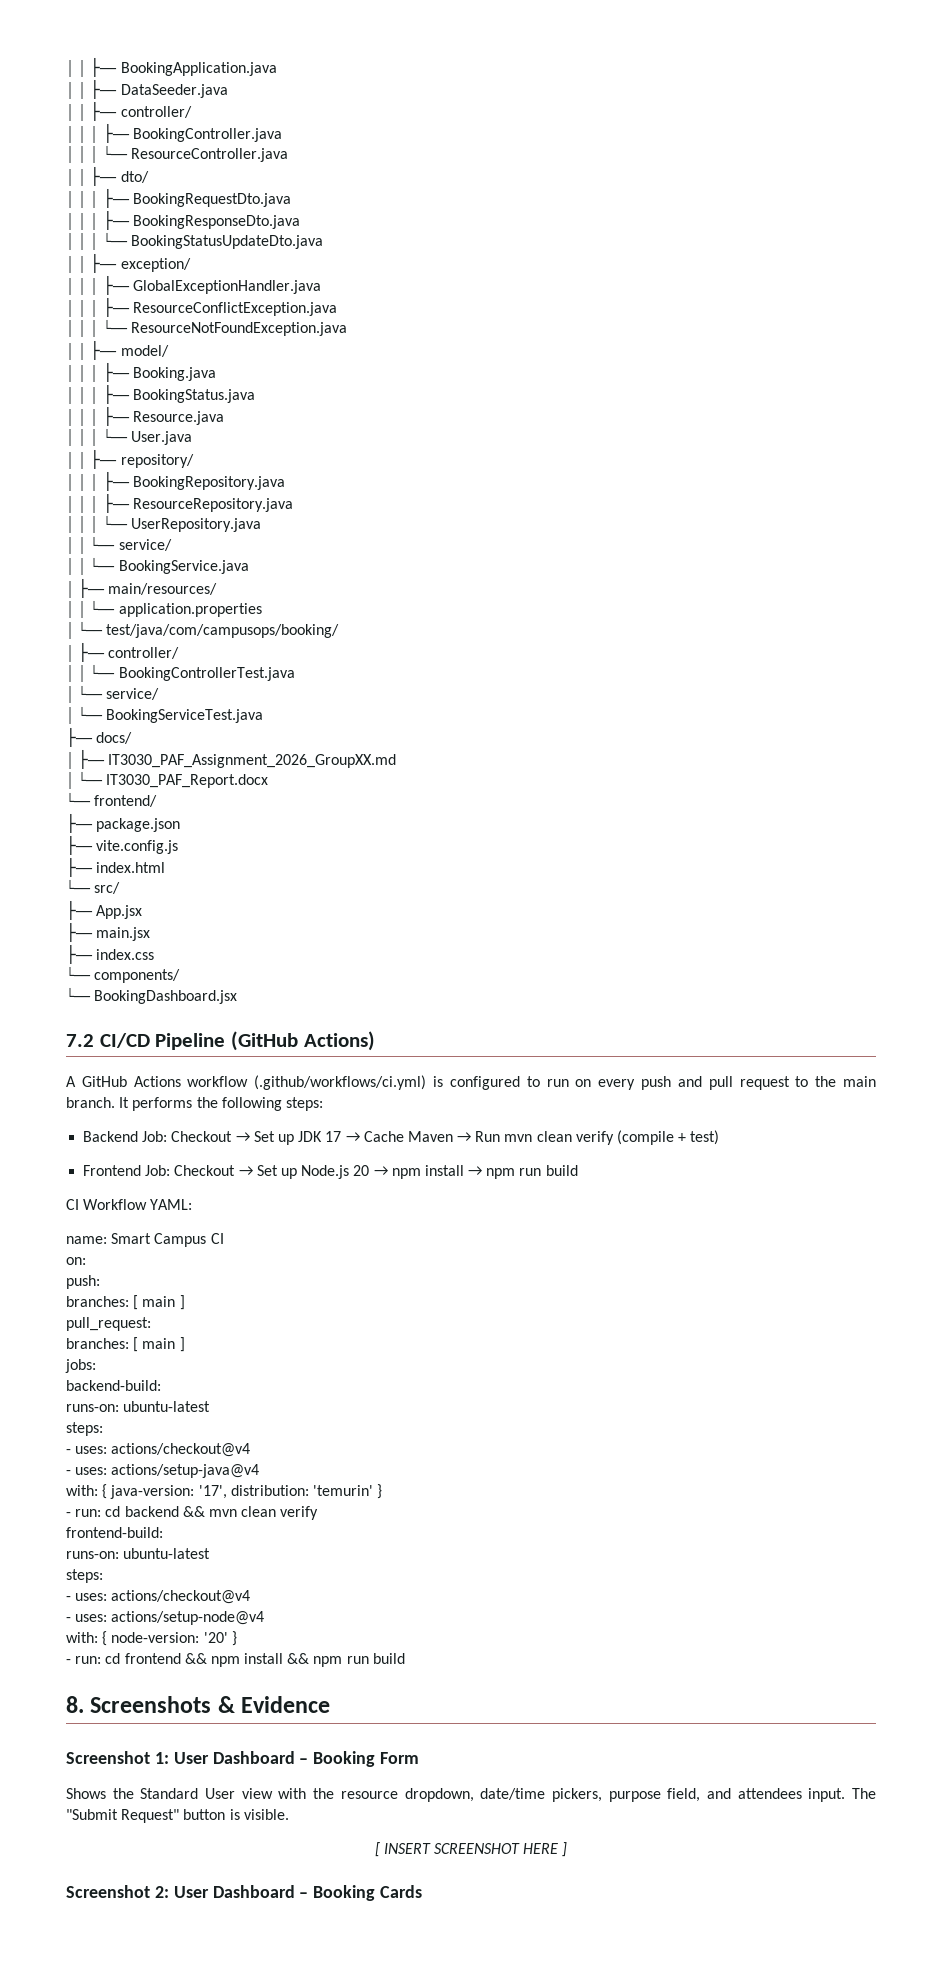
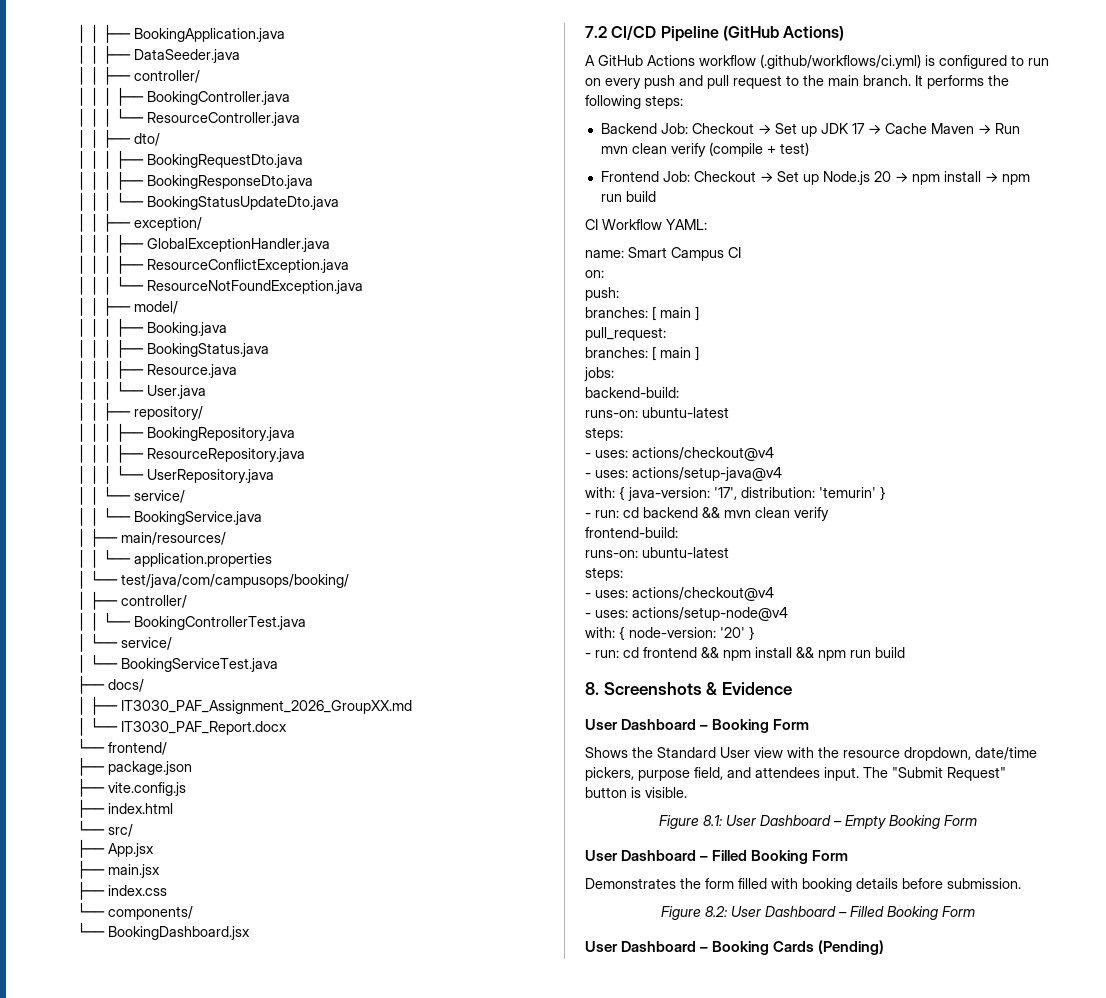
[66,1751,169,1764] Screenshot 1: -> (792, 688) none
[374,1842,568,1857] [66,1885,169,1898] [ INSERT SCREENSHOT HERE ] // Screenshot 2: -> [658,815,977,829] [585,850,849,864] [585,878,1021,892] [660,906,975,920] Figure 8.1: User Dashboard – Empty Booking Form // User Dashboard – Filled Booking Form // Demonstrates the form filled with booking details before submission. // Figure 8.2: User Dashboard – Filled Booking Form //
(423, 1891) none -> [818,940,885,955] (Pending)

